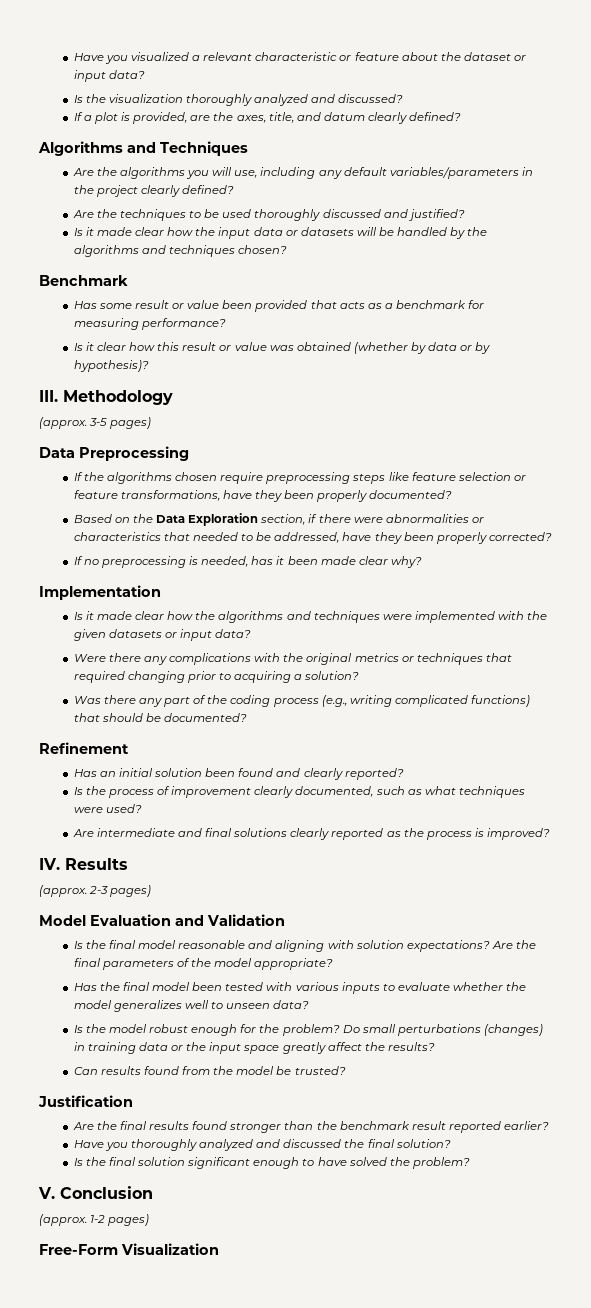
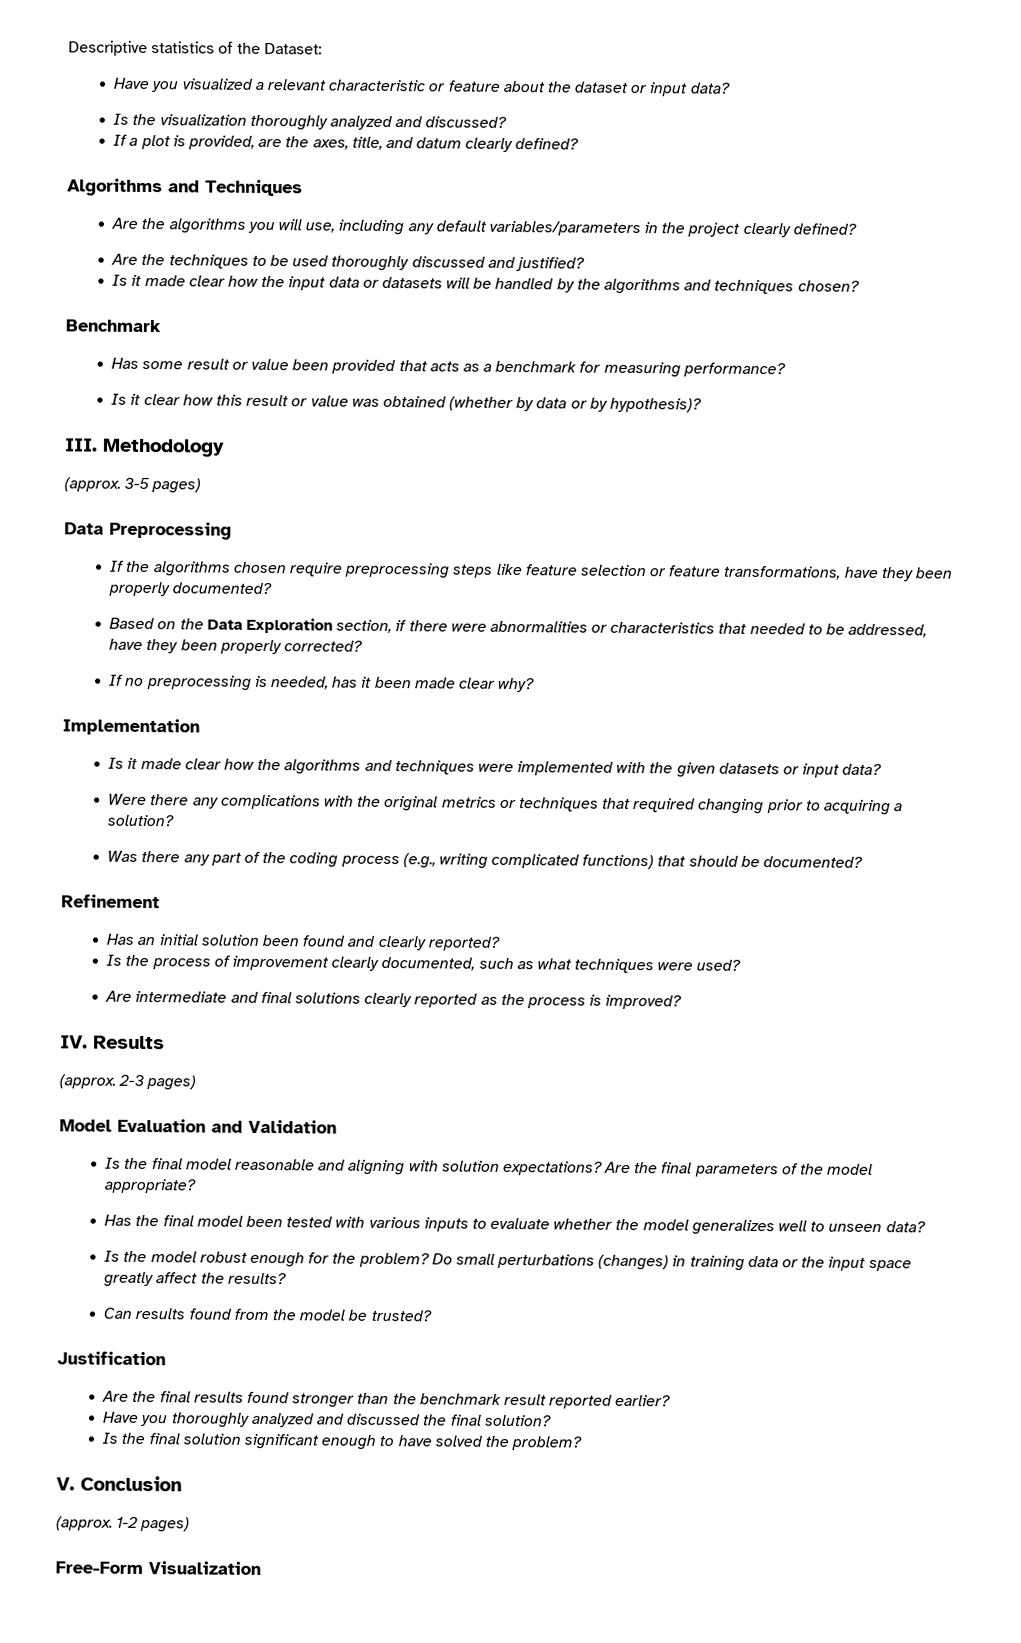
(73, 57) none -> [68,40,322,56] Descriptive statistics of the Dataset: //

